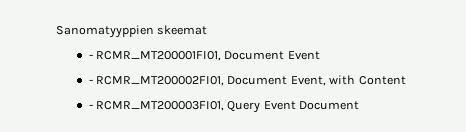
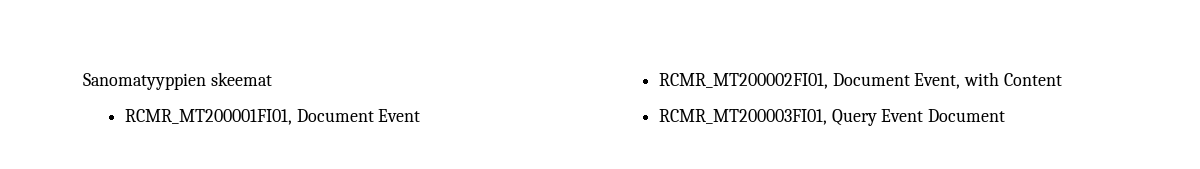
[88,54,93,59] - -> (272, 79) none
[88,79,93,84] - -> (421, 115) none
[88,104,93,109] - -> (1062, 79) none

